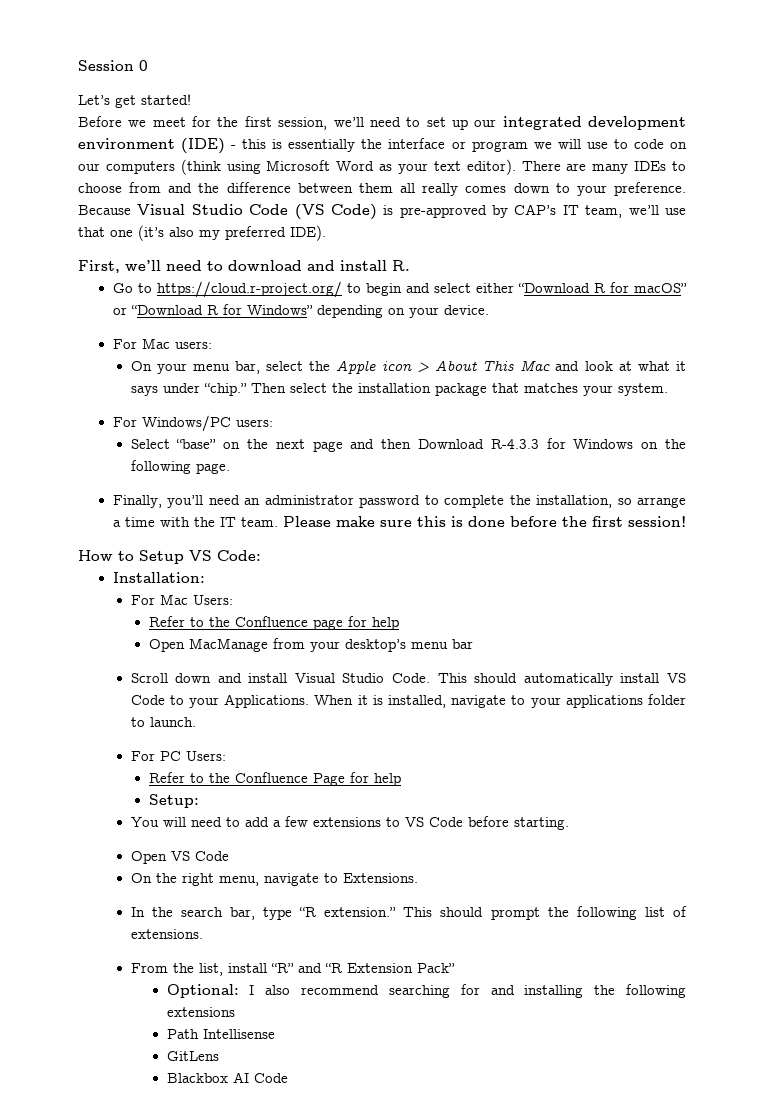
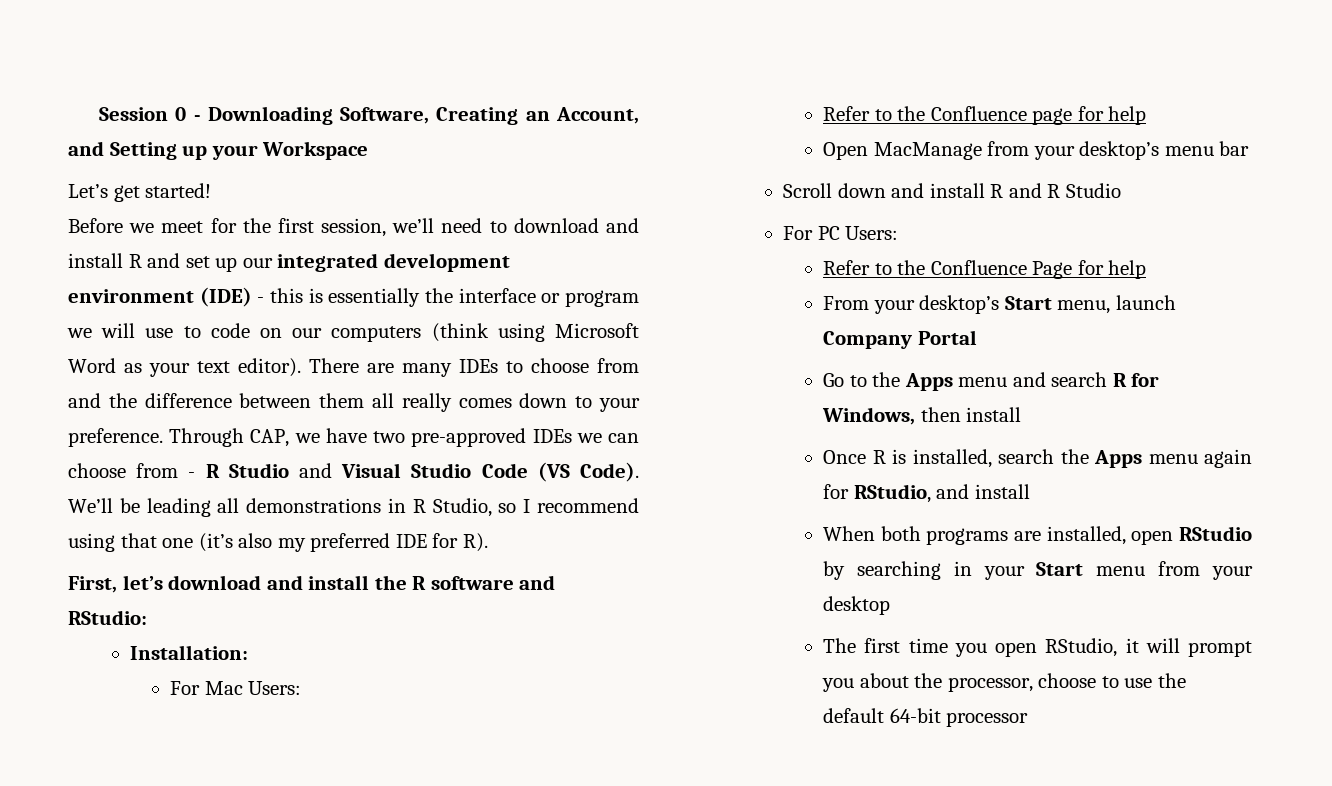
(148, 65) none -> [193,106,639,125] [68,141,369,160] - Downloading Software, Creating an Account, and Setting up your Workspace
(421, 122) none -> [513,218,639,233] [68,253,181,268] download and install R and
[78,204,686,220] Because Visual Studio Code (VS Code) is pre-approved by CAP’s IT team, we’ll use -> [169,428,639,447] [68,462,639,482] [68,498,640,517] [68,533,115,552] Through CAP, we have two pre-approved IDEs we can choose from - R Studio and Visual Studio Code (VS Code). We’ll be leading all demonstrations in R Studio, so I recommend using
[290,225,326,241] [78,260,410,273] [112,281,687,298] [112,304,489,318] [112,338,212,349] [130,360,686,374] [130,383,668,396] [112,415,273,432] [130,438,686,452] [130,460,230,474] [112,495,686,508] [112,516,686,527] [78,550,261,564] IDE). // First, we’ll need to download and install R. // Go to https://cloud.r-project.org/ to begin and select either “Download R for macOS” or “Download R for Windows” depending on your device. // For Mac users: // On your menu bar, select the Apple icon > About This Mac and look at what it says under “chip.” Then select the installation package that matches your system. // For Windows/PC users: // Select “base” on the next page and then Download R-4.3.3 for Windows on the following page. // Finally, you’ll need an administrator password to complete the installation, so arrange a time with the IT team. Please make sure this is done before the first session! // How to Setup VS Code: -> [395,533,488,552] [68,575,556,593] [68,610,147,625] IDE for R). // First, let’s download and install the R software and RStudio:
[294,673,686,686] [130,694,686,708] [130,717,196,727] Visual Studio Code. This should automatically install VS Code to your Applications. When it is installed, navigate to your applications folder to launch. -> [990,183,1122,198] R and R Studio
[148,794,199,808] [130,816,569,830] [130,851,229,864] [130,873,418,886] [130,906,687,920] [130,929,203,939] [130,963,455,976] [166,984,686,998] [166,1007,235,1017] [166,1029,275,1039] [166,1051,219,1061] [166,1072,288,1083] Setup: // You will need to add a few extensions to VS Code before starting. // Open VS Code // On the right menu, navigate to Extensions. // In the search bar, type “R extension.” This should prompt the following list of extensions. // From the list, install “R” and “R Extension Pack” // Optional: I also recommend searching for and installing the following extensions // Path Intellisense // GitLens // Blackbox AI Code -> [823,295,1176,314] [823,330,977,349] [823,372,1160,391] [822,407,1022,425] [823,449,1252,468] [823,484,1030,503] [823,526,1252,545] [823,561,1253,580] [823,596,891,615] [823,638,1252,657] [822,673,1186,692] [823,708,1029,727] From your desktop’s Start menu, launch Company Portal // Go to the Apps menu and search R for Windows, then install // Once R is installed, search the Apps menu again for RStudio, and install // When both programs are installed, open RStudio by searching in your Start menu from your desktop // The first time you open RStudio, it will prompt you about the processor, choose to use the default 64-bit processor

